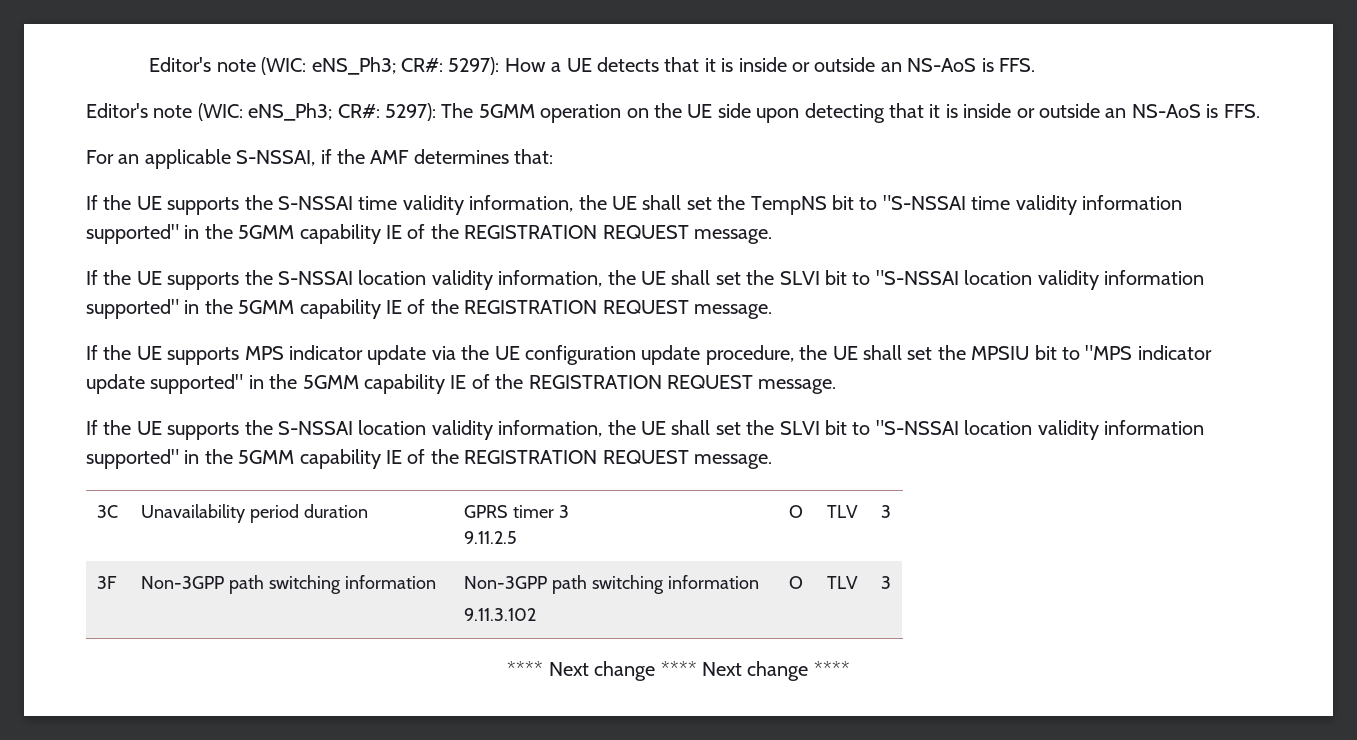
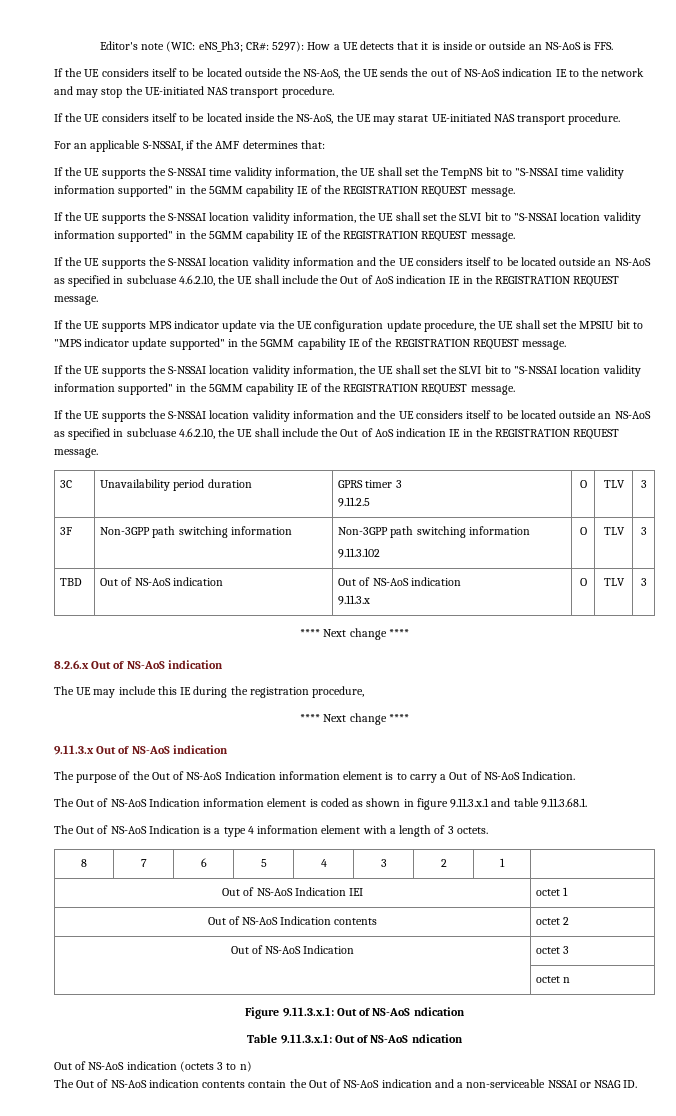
[86,103,1260,123] Editor's note (WIC: eNS_Ph3; CR#: 5297): The 5GMM operation on the UE side upon detecting that it is inside or outside an NS-AoS is FFS. -> [54,68,645,79] [54,86,334,98] [54,113,621,125] If the UE considers itself to be located outside the NS-AoS, the UE sends the out of NS-AoS indication IE to the network and may stop the UE-initiated NAS transport procedure. // If the UE considers itself to be located inside the NS-AoS, the UE may starat UE-initiated NAS transport procedure.
(772, 311) none -> [54,257,651,269] [54,275,620,287] [54,295,98,305] // If the UE supports the S-NSSAI location validity information and the UE considers itself to be located outside an NS-AoS as specified in subcluase 4.6.2.10, the UE shall include the Out of AoS indication IE in the REGISTRATION REQUEST message.
(772, 461) none -> [54,410,651,422] [54,428,620,440] [54,448,98,458] // If the UE supports the S-NSSAI location validity information and the UE considers itself to be located outside an NS-AoS as specified in subcluase 4.6.2.10, the UE shall include the Out of AoS indication IE in the REGISTRATION REQUEST message.
[507,661,850,681] // **** Next change **** Next change **** -> [60,578,83,586] [100,577,223,586] [338,577,461,586] [338,595,371,605] [579,578,587,586] [603,578,625,586] [640,578,647,586] [300,628,409,640] [54,660,223,669] [54,686,365,698] [300,713,409,725] [54,745,228,755] [54,771,576,783] [54,798,587,810] [54,825,488,837] [81,859,87,867] [140,859,147,867] [200,858,207,867] [260,859,267,867] [320,859,327,867] [380,859,387,867] [440,859,447,867] [500,858,505,867] [222,887,363,896] [536,887,569,896] [207,916,378,925] [536,917,570,925] [230,945,355,954] [536,946,570,954] [536,976,571,983] [245,1007,465,1019] [247,1034,463,1044] [54,1061,252,1072] [54,1079,638,1088] // TBD | Out of NS-AoS indication | Out of NS-AoS indication // 9.11.3.x | O | TLV | 3 // **** Next change **** // 8.2.6.x Out of NS-AoS indication // The UE may include this IE during the registration procedure, // **** Next change **** // 9.11.3.x Out of NS-AoS indication // The purpose of the Out of NS-AoS Indication information element is to carry a Out of NS-AoS Indication. // The Out of NS-AoS Indication information element is coded as shown in figure 9.11.3.x.1 and table 9.11.3.68.1. // The Out of NS-AoS Indication is a type 4 information element with a length of 3 octets. // 8 | 7 | 6 | 5 | 4 | 3 | 2 | 1 | // Out of NS-AoS Indication IEI | octet 1 // Out of NS-AoS Indication contents | octet 2 // Out of NS-AoS Indication | octet 3 // | octet n // Figure 9.11.3.x.1: Out of NS-AoS ndication // Table 9.11.3.x.1: Out of NS-AoS ndication // Out of NS-AoS indication (octets 3 to n) // The Out of NS-AoS indication contents contain the Out of NS-AoS indication and a non-serviceable NSSAI or NSAG ID.

